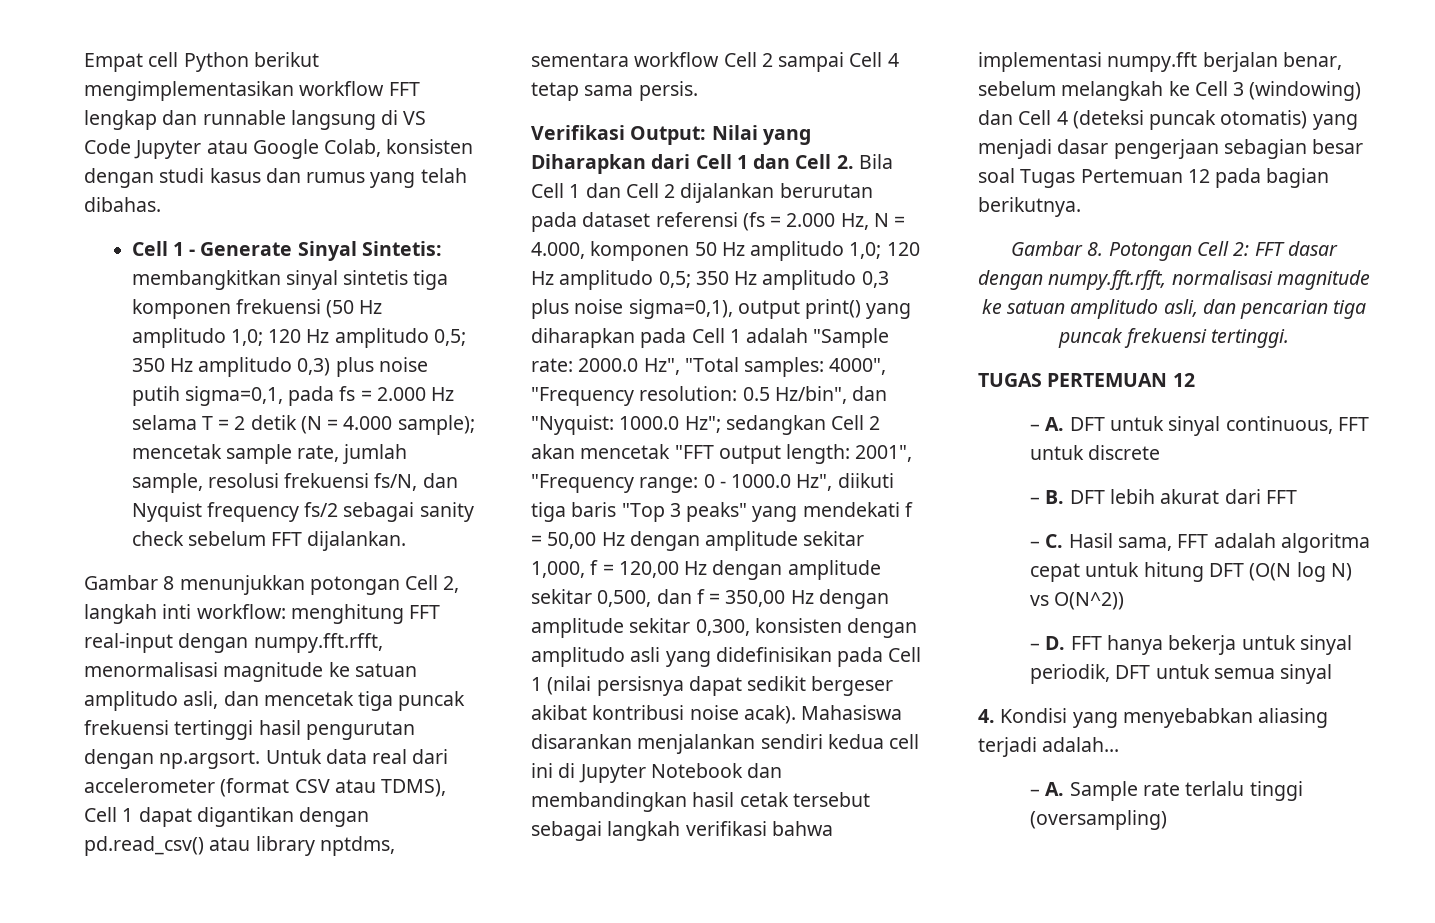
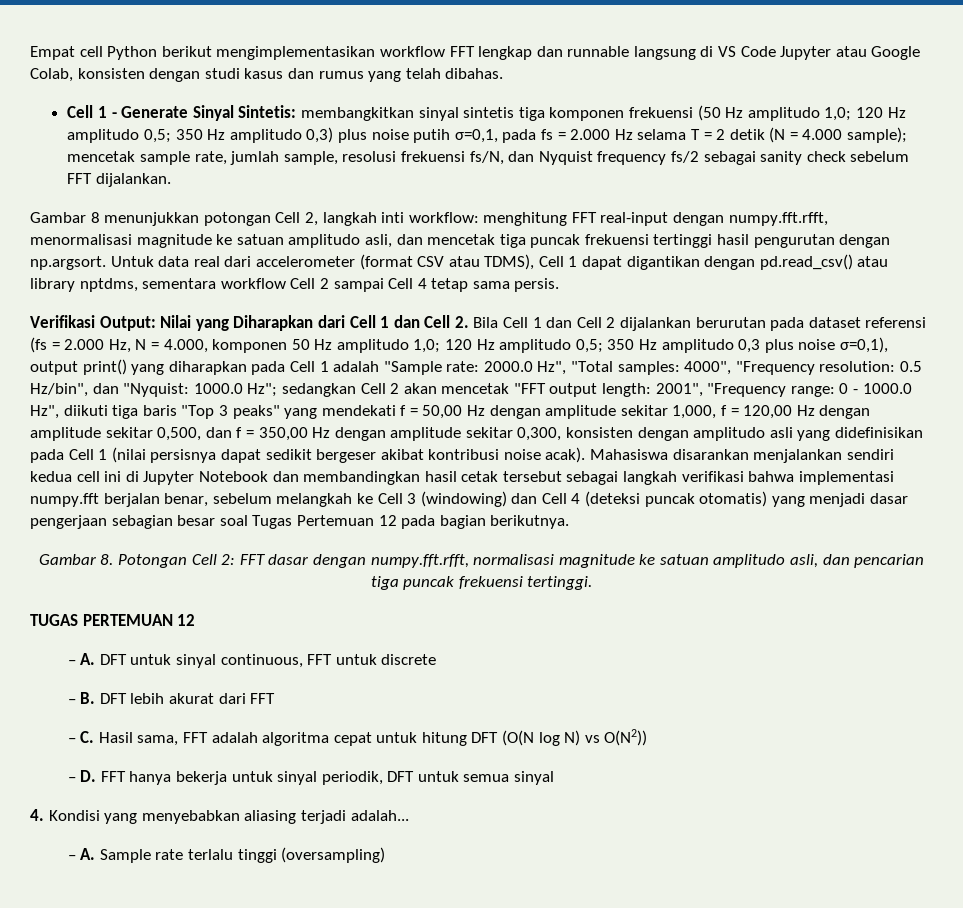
[184,386,283,406] sigma=0,1, -> [454,129,498,143] σ=0,1,
[628,299,733,319] sigma=0,1), -> [839,337,888,353] σ=0,1),
[1054,592,1125,610] O(N^2)) -> [604,729,648,746] O(N2))

